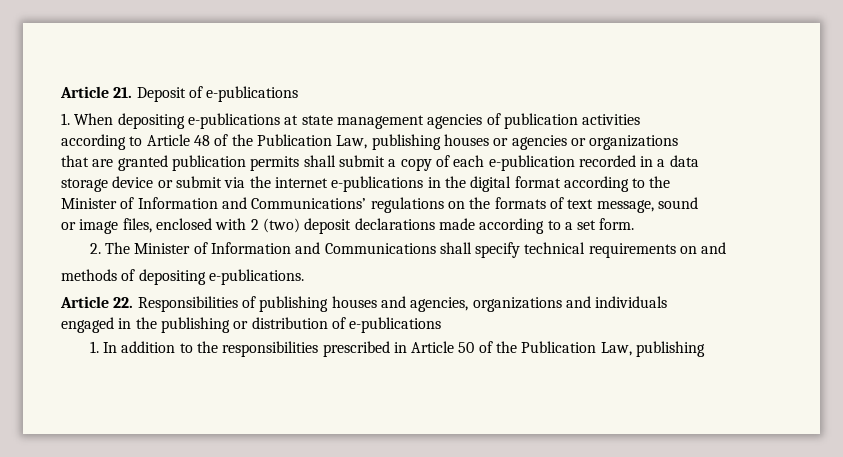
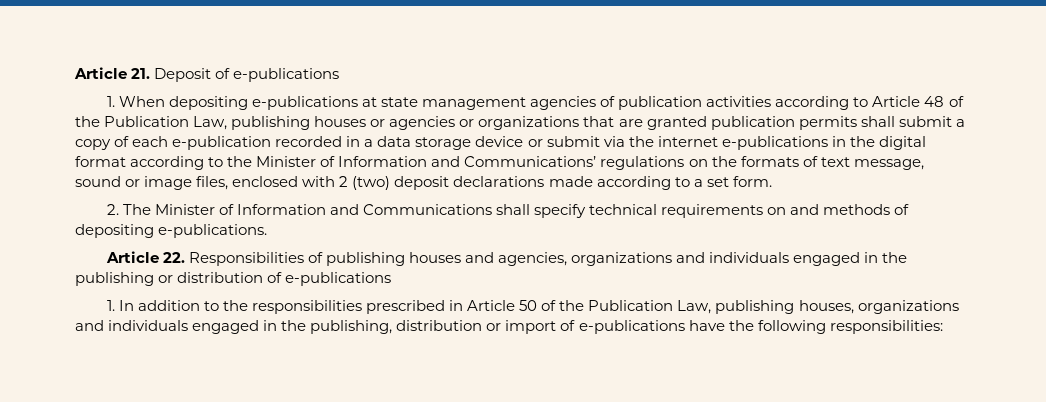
(641, 119) // -> (772, 101) none
(679, 142) // -> (580, 123) none
(699, 161) // -> (412, 141) none
(671, 182) // -> (253, 161) none
(698, 203) // -> (121, 181) none
(727, 248) // -> (820, 209) none
(668, 302) // -> (790, 257) none
(706, 349) none -> [798,300,959,314] [75,320,943,334] houses, organizations and individuals engaged in the publishing, distribution or import of e-publications have the following responsibilities:

